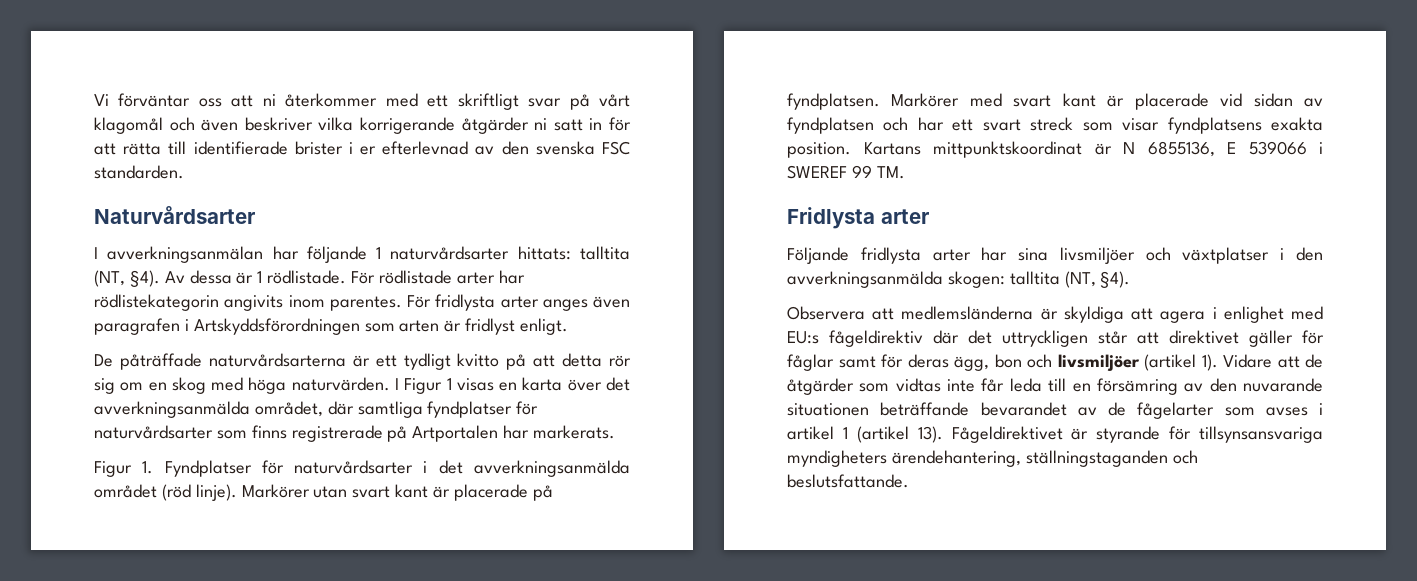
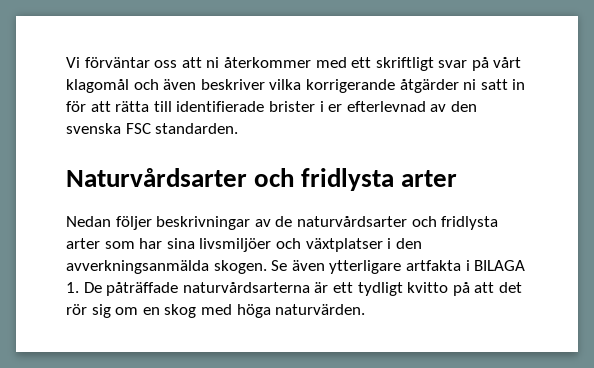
[94,246,630,263] [94,270,525,287] [94,294,630,311] [94,318,569,335] // I avverkningsanmälan har följande 1 naturvårdsarter hittats: talltita (NT, §4). Av dessa är 1 rödlistade. För rödlistade arter har rödlistekategorin angivits inom parentes. För fridlysta arter anges även paragrafen i Artskyddsförordningen som arten är fridlyst enligt. // -> [254,168,458,191] [66,216,499,230] [66,238,422,252] [66,260,526,274] [66,282,79,293] och fridlysta arter // Nedan följer beskrivningar av de naturvårdsarter och fridlysta arter som har sina livsmiljöer och växtplatser i den avverkningsanmälda skogen. Se även ytterligare artfakta i BILAGA 1.
[562,353,603,367] detta -> [498,282,522,293] det
[395,377,630,394] [94,401,539,418] [94,425,616,442] [94,460,630,477] [94,484,553,501] [787,93,1323,110] [787,117,1323,134] [787,141,1323,158] [787,165,905,179] [787,207,929,229] [787,247,1323,264] [787,271,1131,288] [787,306,1323,323] [787,330,1324,347] [787,354,1323,371] [787,378,1323,395] [787,402,1323,419] [787,426,1323,443] [787,450,1198,467] [787,474,909,488] I Figur 1 visas en karta över det avverkningsanmälda området, där samtliga fyndplatser för naturvårdsarter som finns registrerade på Artportalen har markerats. // Figur 1. Fyndplatser för naturvårdsarter i det avverkningsanmälda området (röd linje). Markörer utan svart kant är placerade på fyndplatsen. Markörer med svart kant är placerade vid sidan av fyndplatsen och har ett svart streck som visar fyndplatsens exakta position. Kartans mittpunktskoordinat är N 6855136, E 539066 i SWEREF 99 TM. // Fridlysta arter // Följande fridlysta arter har sina livsmiljöer och växtplatser i den avverkningsanmälda skogen: talltita (NT, §4). // Observera att medlemsländerna är skyldiga att agera i enlighet med EU:s fågeldirektiv där det uttryckligen står att direktivet gäller för fåglar samt för deras ägg, bon och livsmiljöer (artikel 1). Vidare att de åtgärder som vidtas inte får leda till en försämring av den nuvarande situationen beträffande bevarandet av de fågelarter som avses i artikel 1 (artikel 13). Fågeldirektivet är styrande för tillsynsansvariga myndigheters ärendehantering, ställningstaganden och beslutsfattande. -> (366, 309) none

